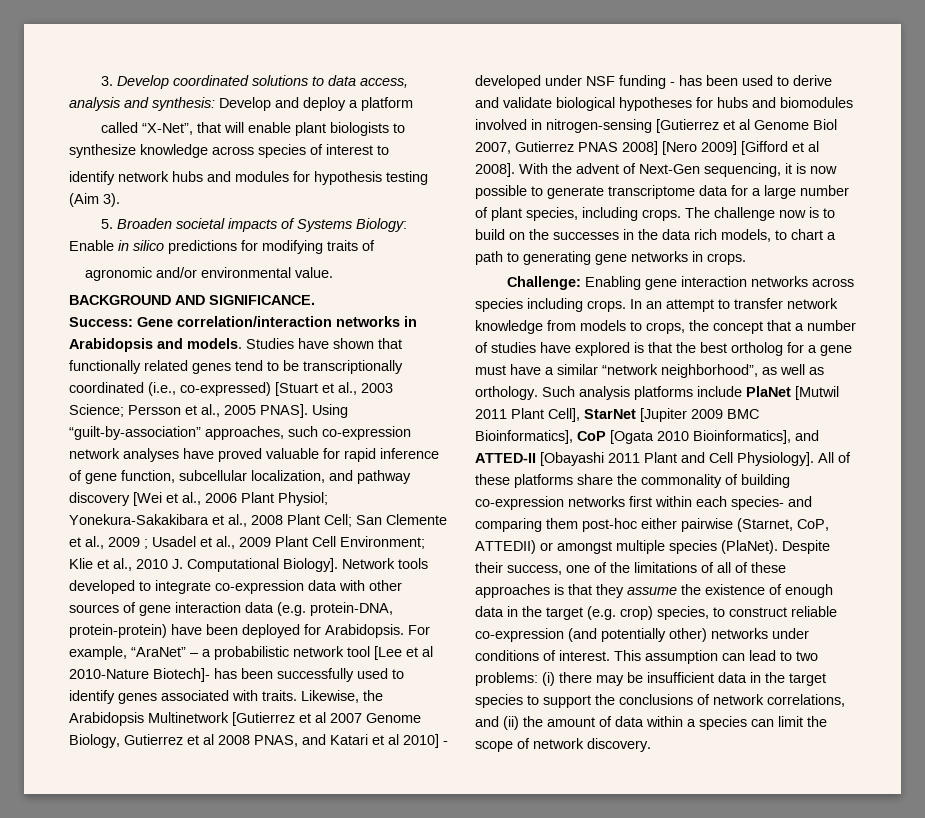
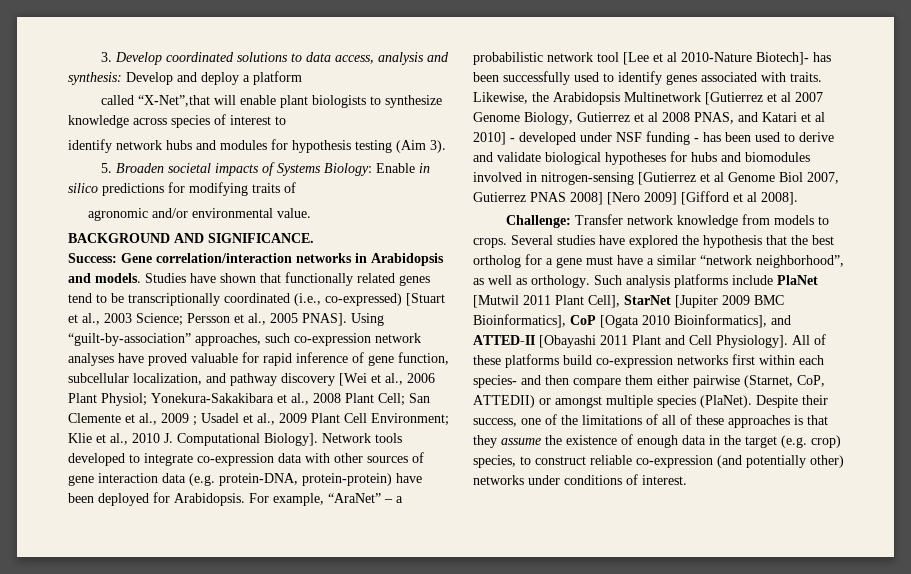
[141,122,221,135] “X-Net”, that -> [137,95,210,107] “X-Net”,that
[519,163,837,177] [475,185,849,199] [475,207,835,221] [475,229,836,242] [475,251,746,265] [506,276,854,290] [475,298,783,312] With the advent of Next-Gen sequencing, it is now possible to generate transcriptome data for a large number of plant species, including crops. The challenge now is to build on the successes in the data rich models, to chart a path to generating gene networks in crops. // Challenge: Enabling gene interaction networks across species including crops. In an attempt to transfer -> [505,214,623,228] // Challenge: Transfer
[646,320,856,334] [475,342,488,353] crops, the concept that a number of -> [473,235,553,248] crops. Several
[634,342,644,353] is -> [682,235,762,248] the hypothesis
[577,474,790,488] share the commonality of building -> [563,355,592,365] build
[475,518,637,532] comparing them post-hoc -> [545,375,653,388] then compare them
[614,650,818,664] [475,672,826,686] [475,694,845,708] [475,716,827,730] [475,738,651,752] This assumption can lead to two problems: (i) there may be insufficient data in the target species to support the conclusions of network correlations, and (ii) the amount of data within a species can limit the scope of network discovery. -> (687, 480) none

